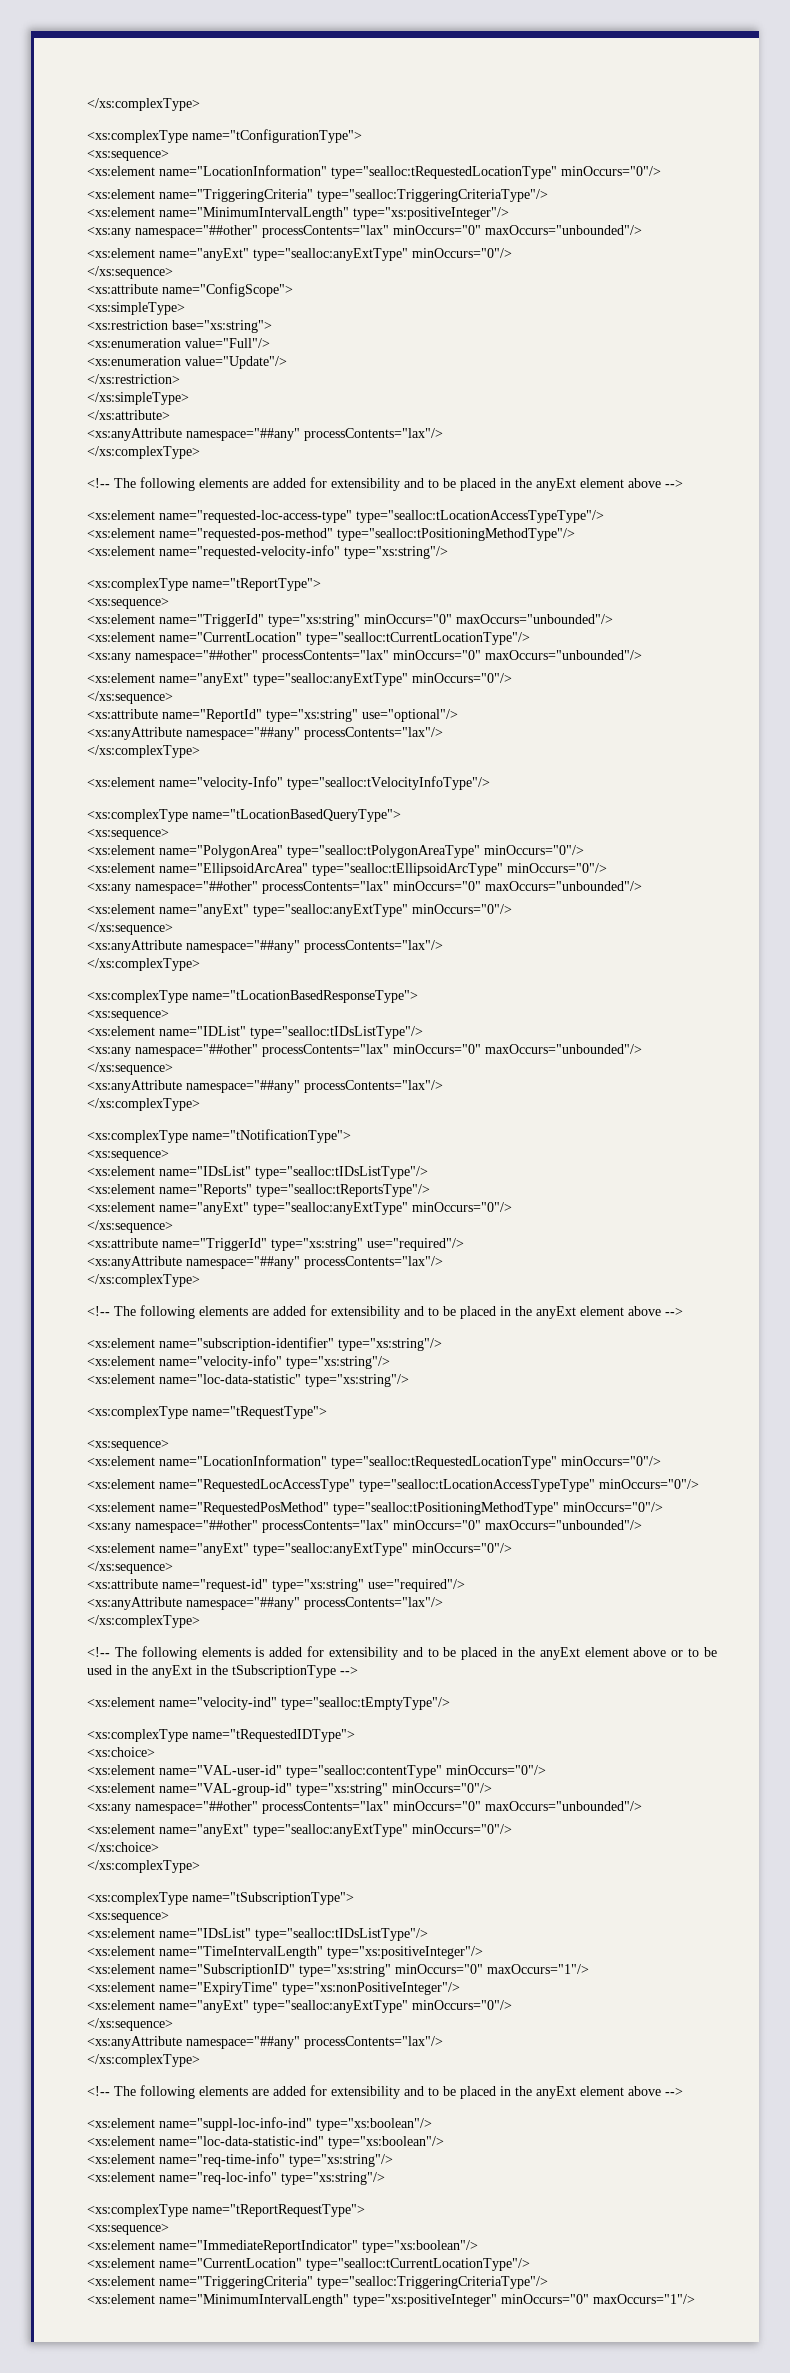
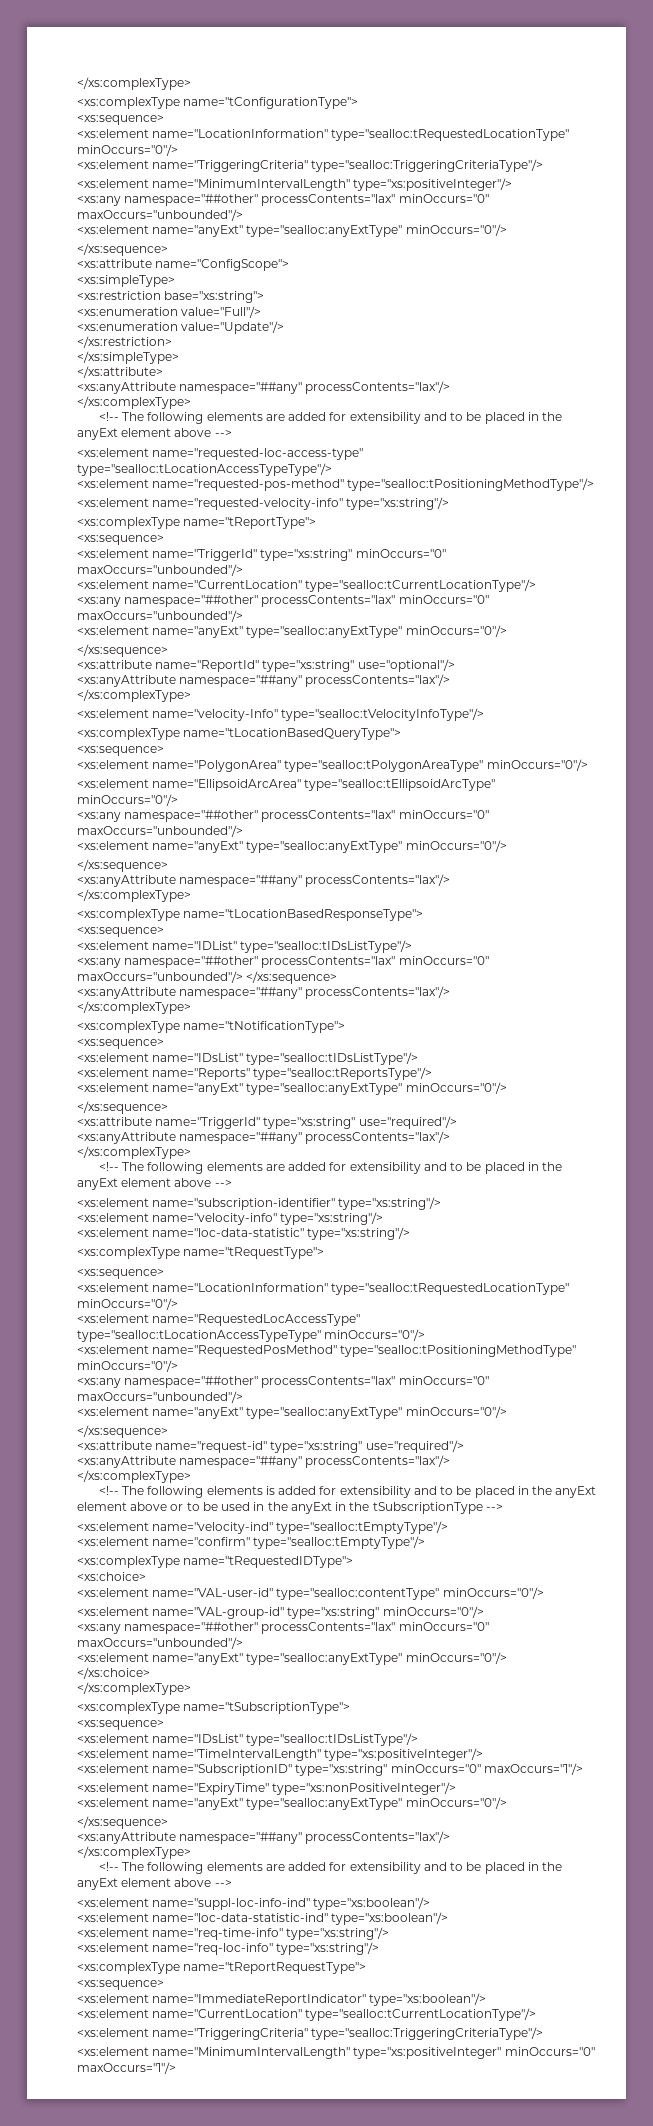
(450, 1703) none -> [77,1536,426,1549] // <xs:element name="confirm" type="sealloc:tEmptyType"/>

